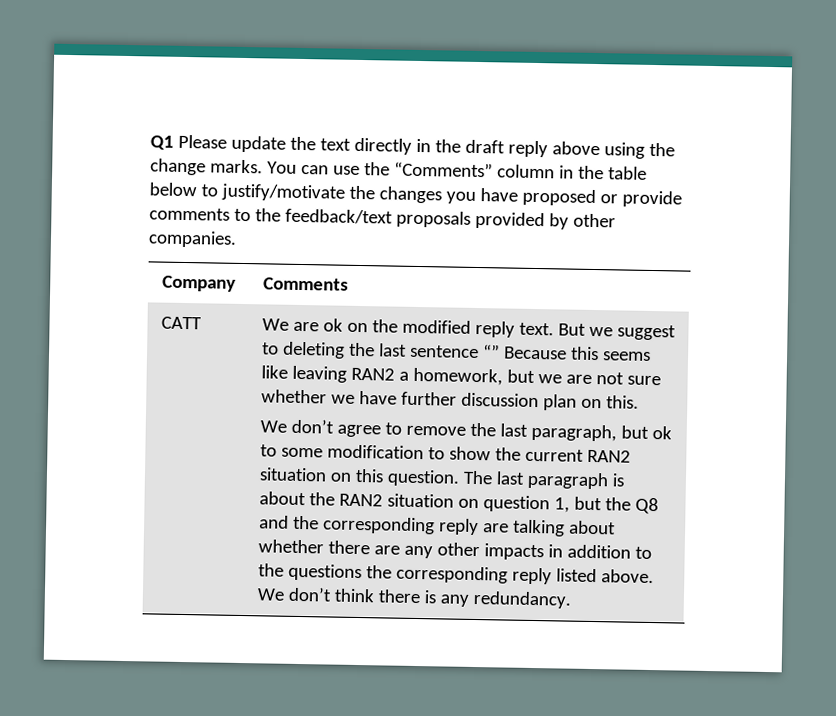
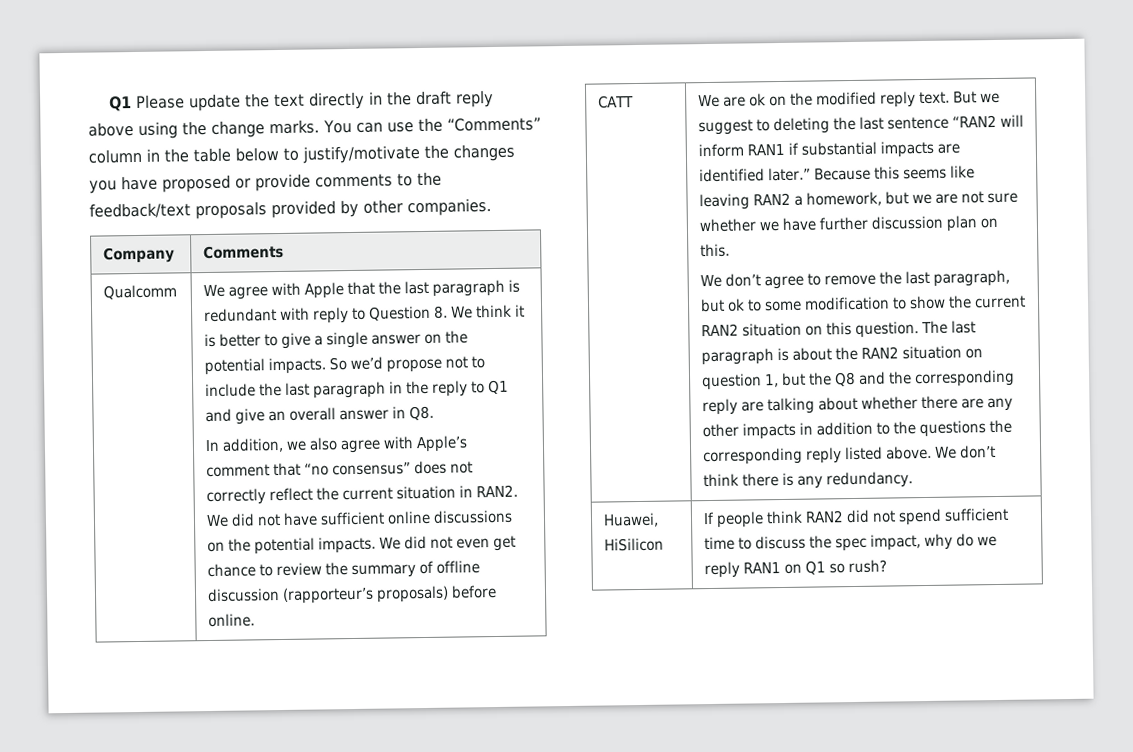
(349, 284) none -> [102,284,177,300] [202,279,520,300] [203,304,525,324] [203,330,468,349] [203,356,485,376] [204,379,509,399] [204,405,434,425] [204,435,468,454] [205,460,473,478] [205,484,518,506] [205,509,513,528] [206,535,516,555] [206,560,480,579] [206,585,497,604] [207,613,255,628] // Qualcomm | We agree with Apple that the last paragraph is redundant with reply to Question 8. We think it is better to give a single answer on the potential impacts. So we’d propose not to include the last paragraph in the reply to Q1 and give an overall answer in Q8. // In addition, we also agree with Apple’s comment that “no consensus” does not correctly reflect the current situation in RAN2. We did not have sufficient online discussions on the potential impacts. We did not even get chance to review the summary of offline discussion (rapporteur’s proposals) before online.
[482,344,500,359] “” -> [951,114,1024,128] [697,140,960,158] [698,167,811,183] “RAN2 will inform RAN1 if substantial impacts are identified later.”
(572, 599) none -> [602,512,659,528] [603,537,664,552] [702,507,1009,528] [703,533,997,552] [703,559,887,579] // Huawei, HiSilicon | If people think RAN2 did not spend sufficient time to discuss the spec impact, why do we reply RAN1 on Q1 so rush?

